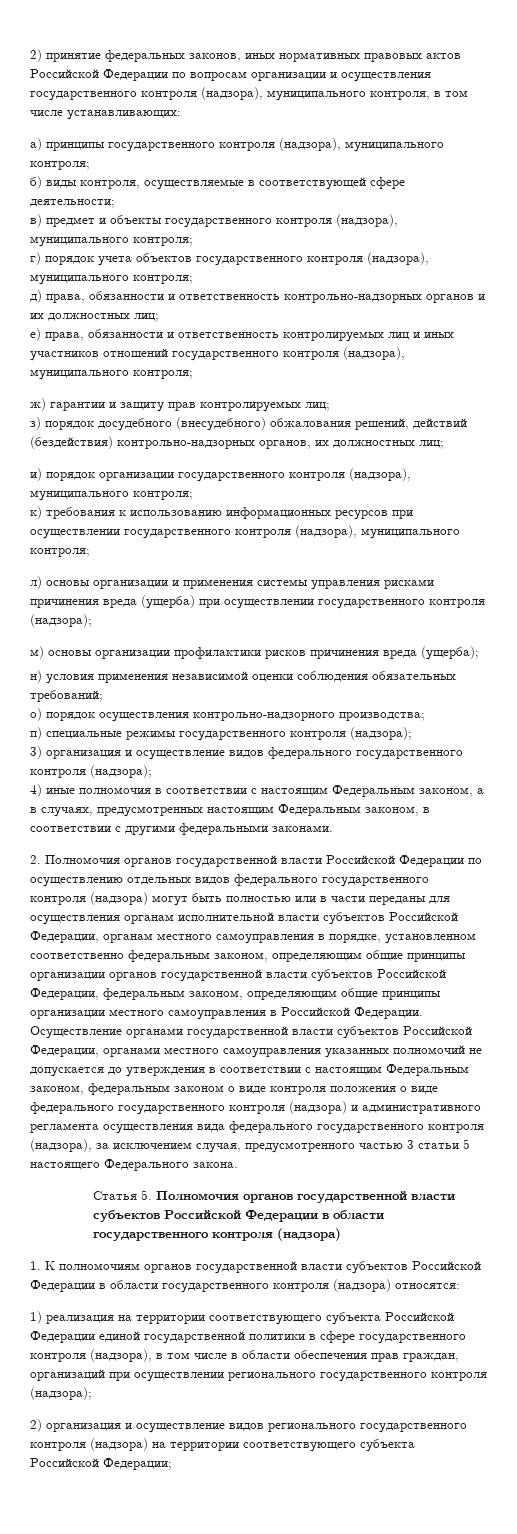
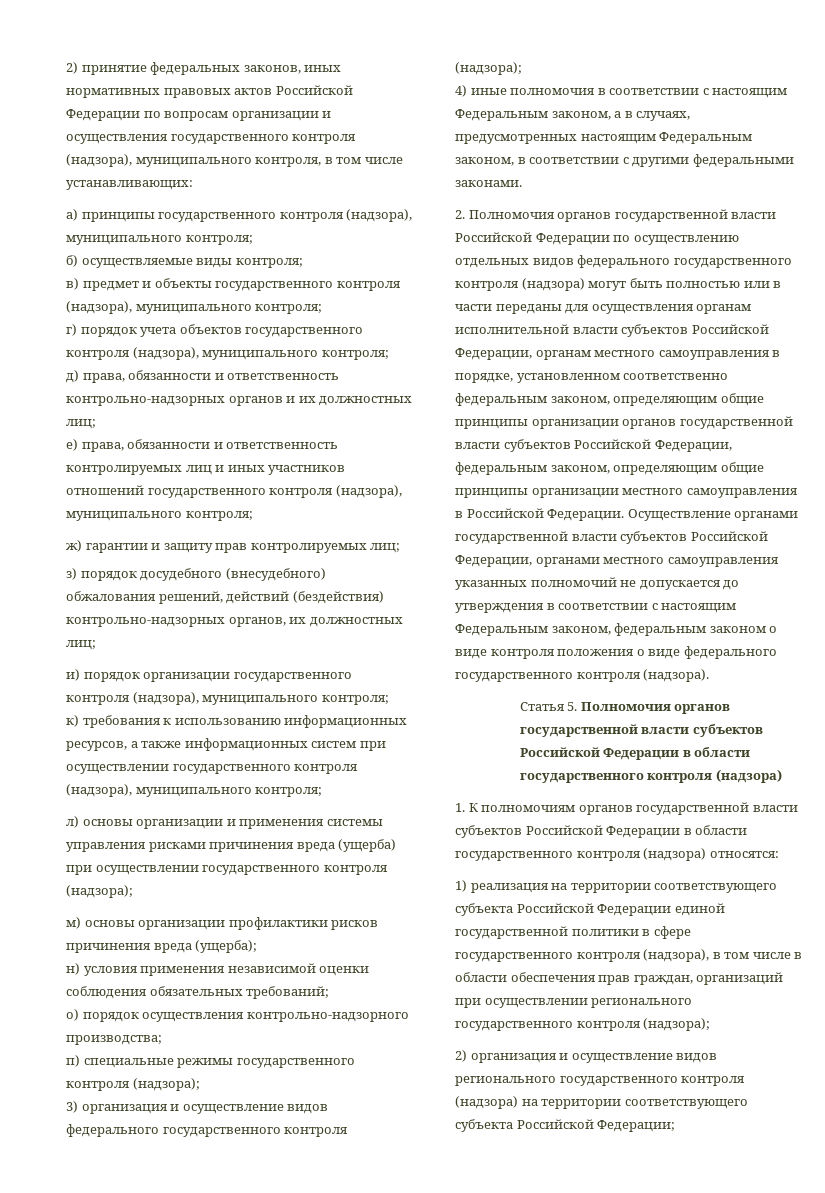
[46,177,405,190] [30,199,115,208] виды контроля, осуществляемые в соответствующей сфере деятельности; -> [81,258,303,268] осуществляемые виды контроля;
[335,510,388,520] ресурсов -> [66,738,357,751] ресурсов, а также информационных систем
[289,1101,481,1114] [30,1121,484,1134] [30,1139,470,1153] [30,1159,238,1171] (надзора) и административного регламента осуществления вида федерального государственного контроля (надзора), за исключением случая, предусмотренного частью 3 статьи 5 настоящего Федерального закона. -> [643,669,710,682] (надзора).

